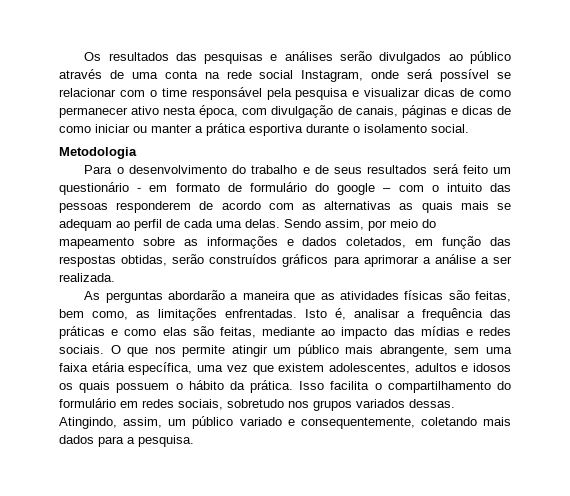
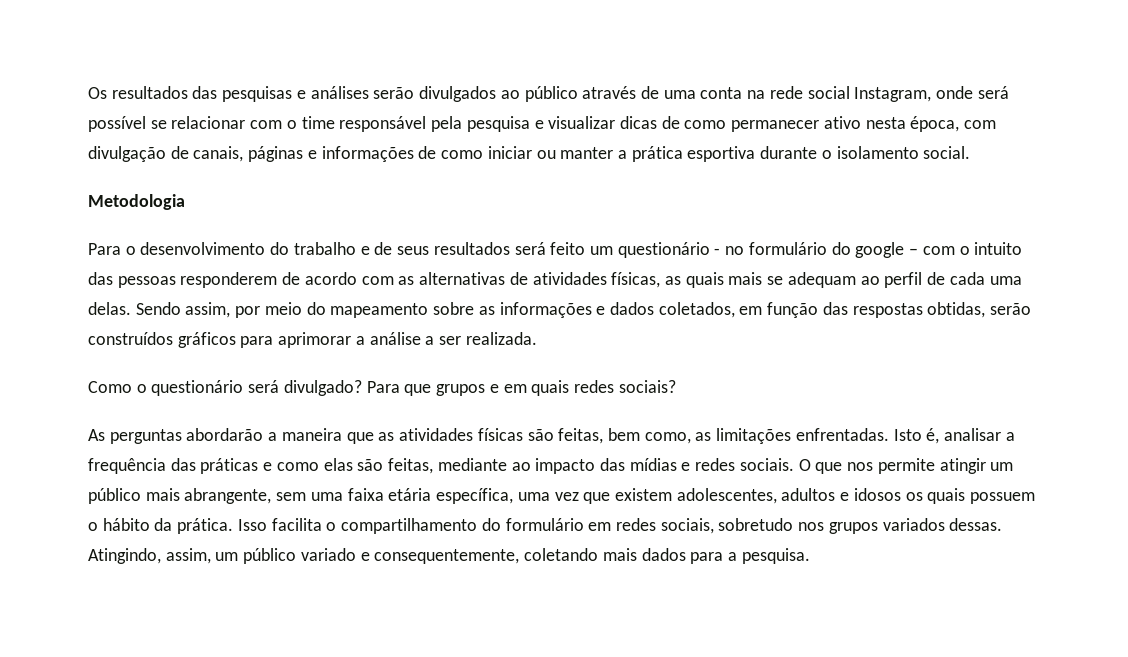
[461,106,493,115] dicas -> [321,146,414,162] informações
[149,183,242,192] em formato de -> [725,246,745,255] no
(392, 205) none -> [509,272,661,288] de atividades físicas,
(115, 277) none -> [88,380,676,396] // Como o questionário será divulgado? Para que grupos e em quais redes sociais?

